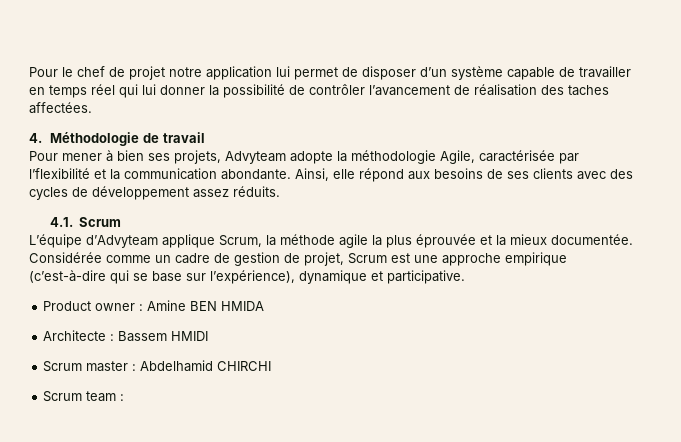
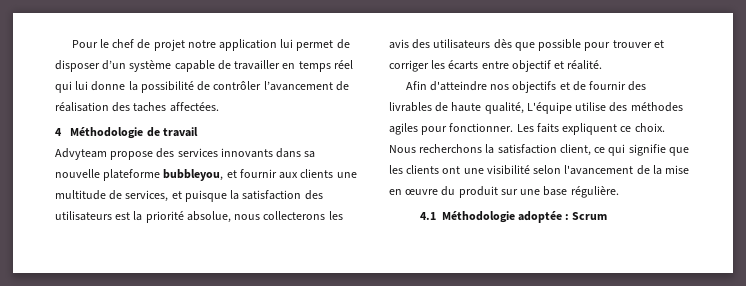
[160,85,205,95] donner -> [91,81,126,91] donne
[29,133,42,143] 4. -> [55,128,62,136] 4
[29,150,579,164] [29,168,633,182] [29,186,280,200] [49,217,122,227] [29,234,633,248] [29,252,567,266] [29,270,465,284] [43,300,265,311] [43,330,209,342] [43,360,272,372] [43,391,125,402] Pour mener à bien ses projets, Advyteam adopte la méthodologie Agile, caractérisée par l’flexibilité et la communication abondante. Ainsi, elle répond aux besoins de ses clients avec des cycles de développement assez réduits. // 4.1. Scrum // L’équipe d’Advyteam applique Scrum, la méthode agile la plus éprouvée et la mieux documentée. Considérée comme un cadre de gestion de projet, Scrum est une approche empirique (c’est-à-dire qui se base sur l’expérience), dynamique et participative. // Product owner : Amine BEN HMIDA // Architecte : Bassem HMIDI // Scrum master : Abdelhamid CHIRCHI // Scrum team : -> [55,148,316,160] [55,169,357,181] [55,190,323,202] [55,211,343,223] [389,39,664,51] [389,60,603,72] [405,81,647,93] [389,102,683,114] [389,123,665,135] [389,144,689,156] [389,165,690,175] [389,186,619,198] [419,211,608,223] Advyteam propose des services innovants dans sa nouvelle plateforme bubbleyou, et fournir aux clients une multitude de services, et puisque la satisfaction des utilisateurs est la priorité absolue, nous collecterons les avis des utilisateurs dès que possible pour trouver et corriger les écarts entre objectif et réalité. // Afin d'atteindre nos objectifs et de fournir des livrables de haute qualité, L'équipe utilise des méthodes agiles pour fonctionner. Les faits expliquent ce choix. Nous recherchons la satisfaction client, ce qui signifie que les clients ont une visibilité selon l'avancement de la mise en œuvre du produit sur une base régulière. // 4.1 Méthodologie adoptée : Scrum

